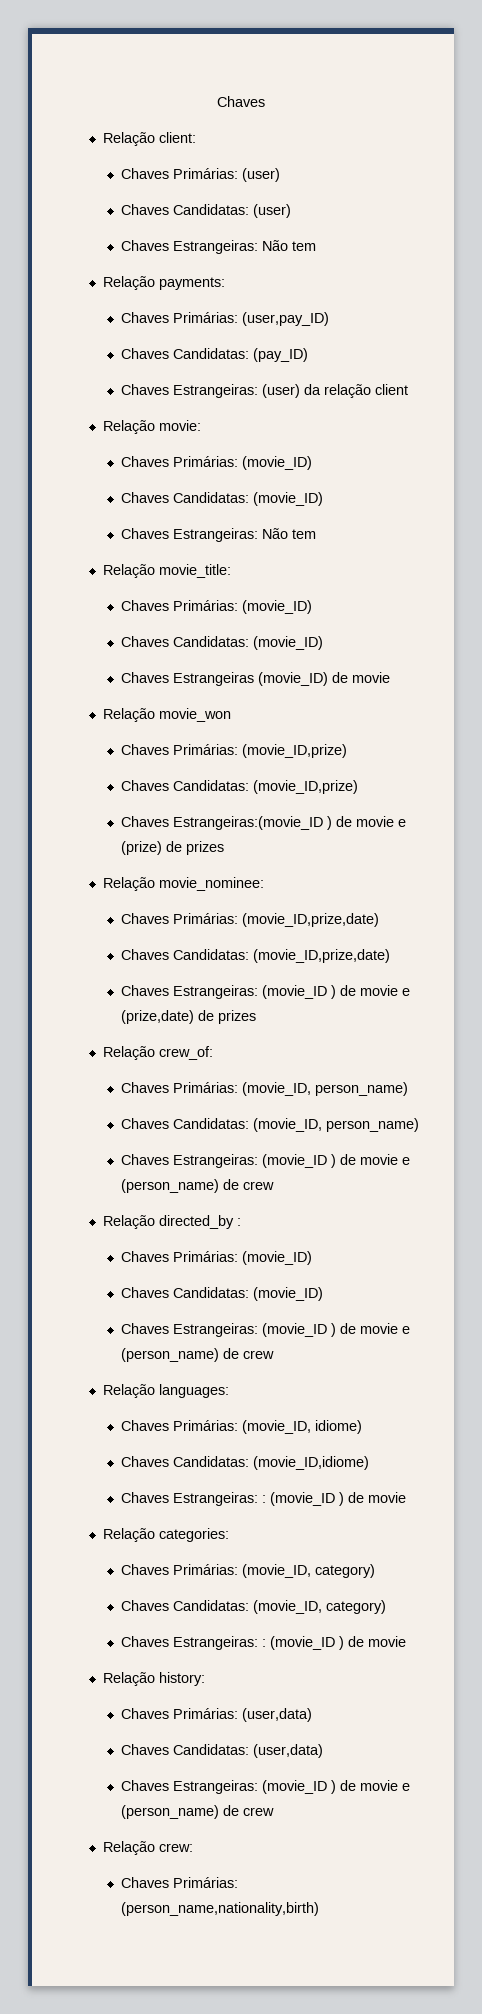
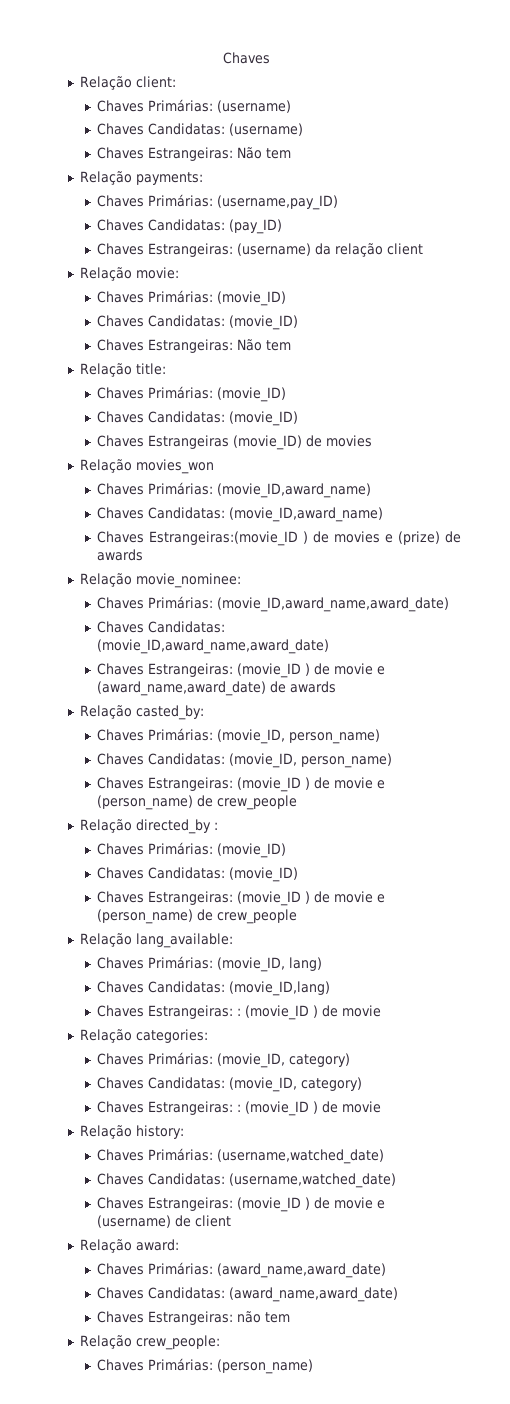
[241,168,280,182] [120,204,291,218] (user) // Chaves Candidatas: (user) -> [217,100,292,113] [97,123,304,136] (username) // Chaves Candidatas: (username)
[241,312,329,326] (user,pay_ID) -> [217,195,339,210] (username,pay_ID)
[261,384,300,398] (user) -> [237,243,312,256] (username)
[159,564,232,578] movie_title: -> [135,363,166,375] title:
[351,672,390,683] [103,708,232,722] [120,744,347,758] [120,780,358,794] movie // Relação movie_won // Chaves Primárias: (movie_ID,prize) // Chaves Candidatas: (movie_ID,prize) -> [326,435,373,447] [79,459,214,474] [97,482,372,498] [97,507,384,522] movies // Relação movies_won // Chaves Primárias: (movie_ID,award_name) // Chaves Candidatas: (movie_ID,award_name)
[355,816,394,827] movie -> [334,531,381,543] movies
[185,841,224,855] prizes -> [97,549,144,561] awards
[241,913,379,927] [120,949,390,963] [120,985,410,999] [120,1010,256,1024] [103,1046,214,1060] (movie_ID,prize,date) // Chaves Candidatas: (movie_ID,prize,date) // Chaves Estrangeiras: (movie_ID ) de movie e (prize,date) de prizes // Relação crew_of: -> [217,597,450,612] [97,621,226,633] [97,639,330,654] [97,663,386,678] [97,681,337,696] [79,705,204,720] (movie_ID,award_name,award_date) // Chaves Candidatas: (movie_ID,award_name,award_date) // Chaves Estrangeiras: (movie_ID ) de movie e (award_name,award_date) de awards // Relação casted_by:
[242,1181,274,1190] crew -> [217,795,298,810] crew_people
[242,1350,274,1359] [103,1384,230,1398] [120,1420,362,1434] [120,1456,369,1470] crew // Relação languages: // Chaves Primárias: (movie_ID, idiome) // Chaves Candidatas: (movie_ID,idiome) -> [217,909,298,924] [79,933,233,948] [97,956,323,972] [97,981,331,996] crew_people // Relação lang_available: // Chaves Primárias: (movie_ID, lang) // Chaves Candidatas: (movie_ID,lang)
[241,1708,312,1722] [120,1744,323,1758] [120,1780,410,1794] [120,1805,274,1819] [103,1841,194,1855] [120,1877,238,1888] [120,1902,319,1916] (user,data) // Chaves Candidatas: (user,data) // Chaves Estrangeiras: (movie_ID ) de movie e (person_name) de crew // Relação crew: // Chaves Primárias: (person_name,nationality,birth) -> [217,1149,385,1164] [97,1173,397,1188] [97,1197,386,1212] [97,1215,232,1228] [79,1239,179,1253] [97,1262,387,1278] [97,1287,399,1302] [97,1311,291,1325] [79,1335,220,1350] [97,1358,314,1374] (username,watched_date) // Chaves Candidatas: (username,watched_date) // Chaves Estrangeiras: (movie_ID ) de movie e (username) de client // Relação award: // Chaves Primárias: (award_name,award_date) // Chaves Candidatas: (award_name,award_date) // Chaves Estrangeiras: não tem // Relação crew_people: // Chaves Primárias: (person_name)

